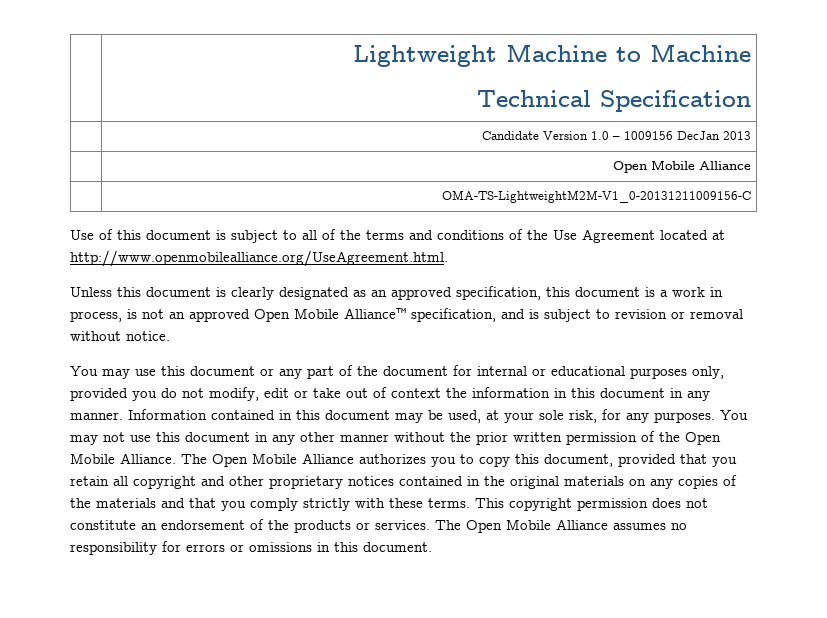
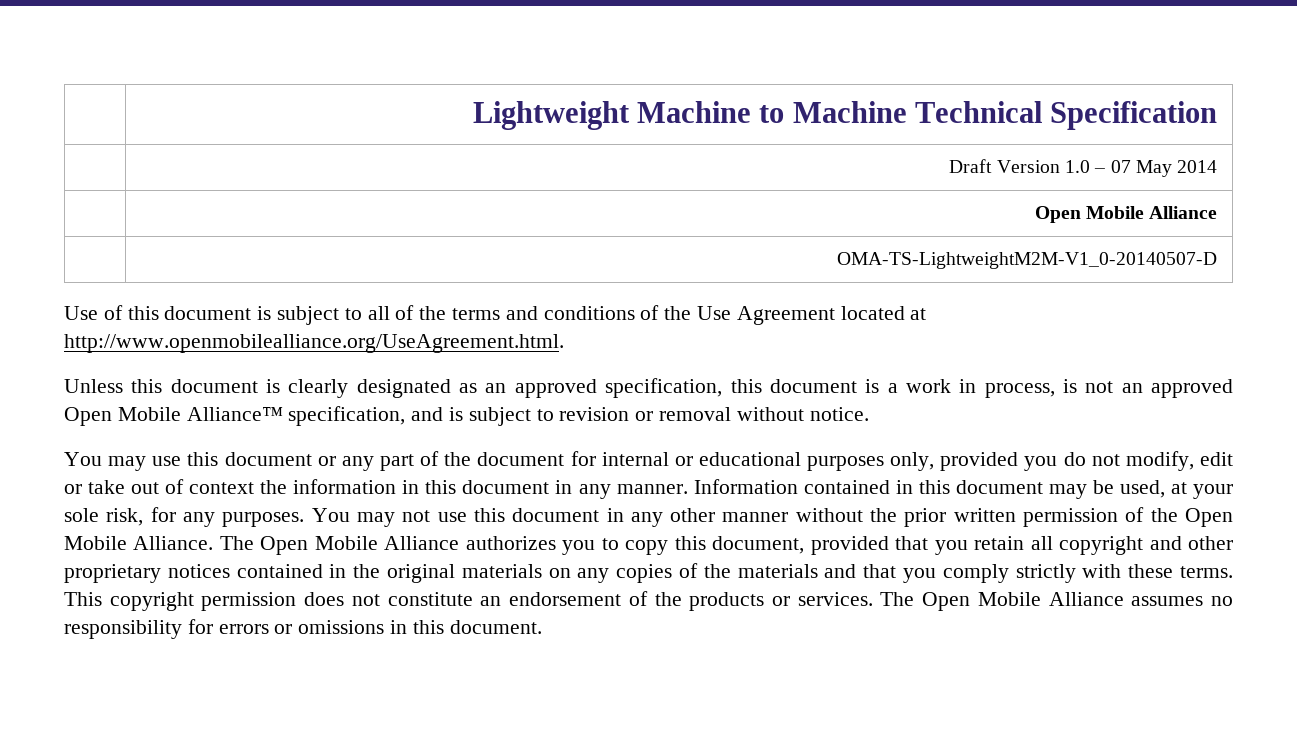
(752, 53) // -> (907, 112) none
[482,131,540,140] Candidate -> [949,159,993,173] Draft
[624,131,752,140] 1009156 DecJan 2013 -> [1110,160,1218,177] 07 May 2014
[442,190,752,203] OMA-TS-LightweightM2M-V1_0-20131211009156-C -> [837,252,1218,269] OMA-TS-LightweightM2M-V1_0-20140507-D

